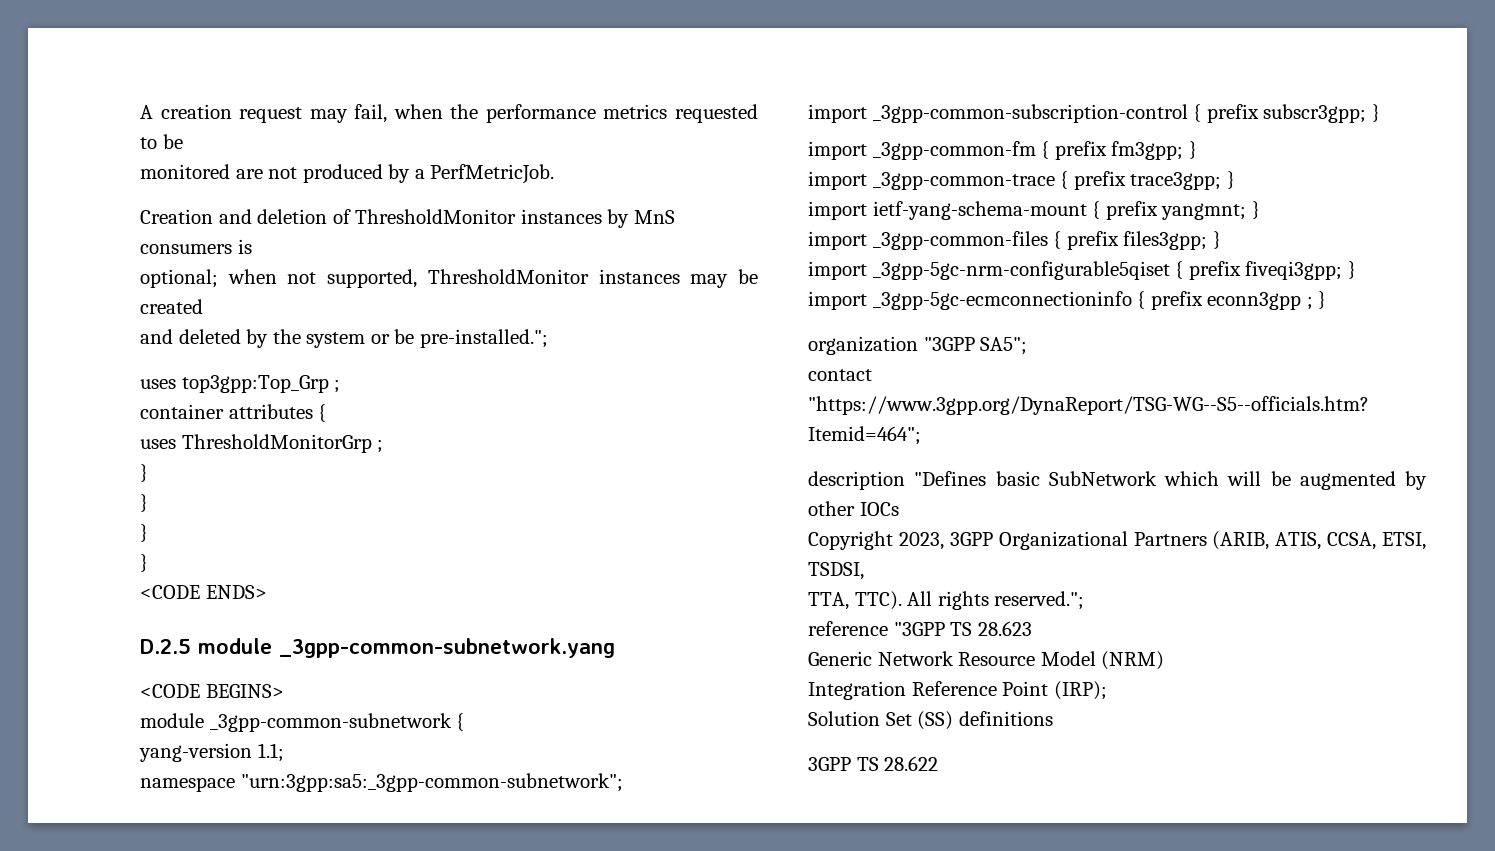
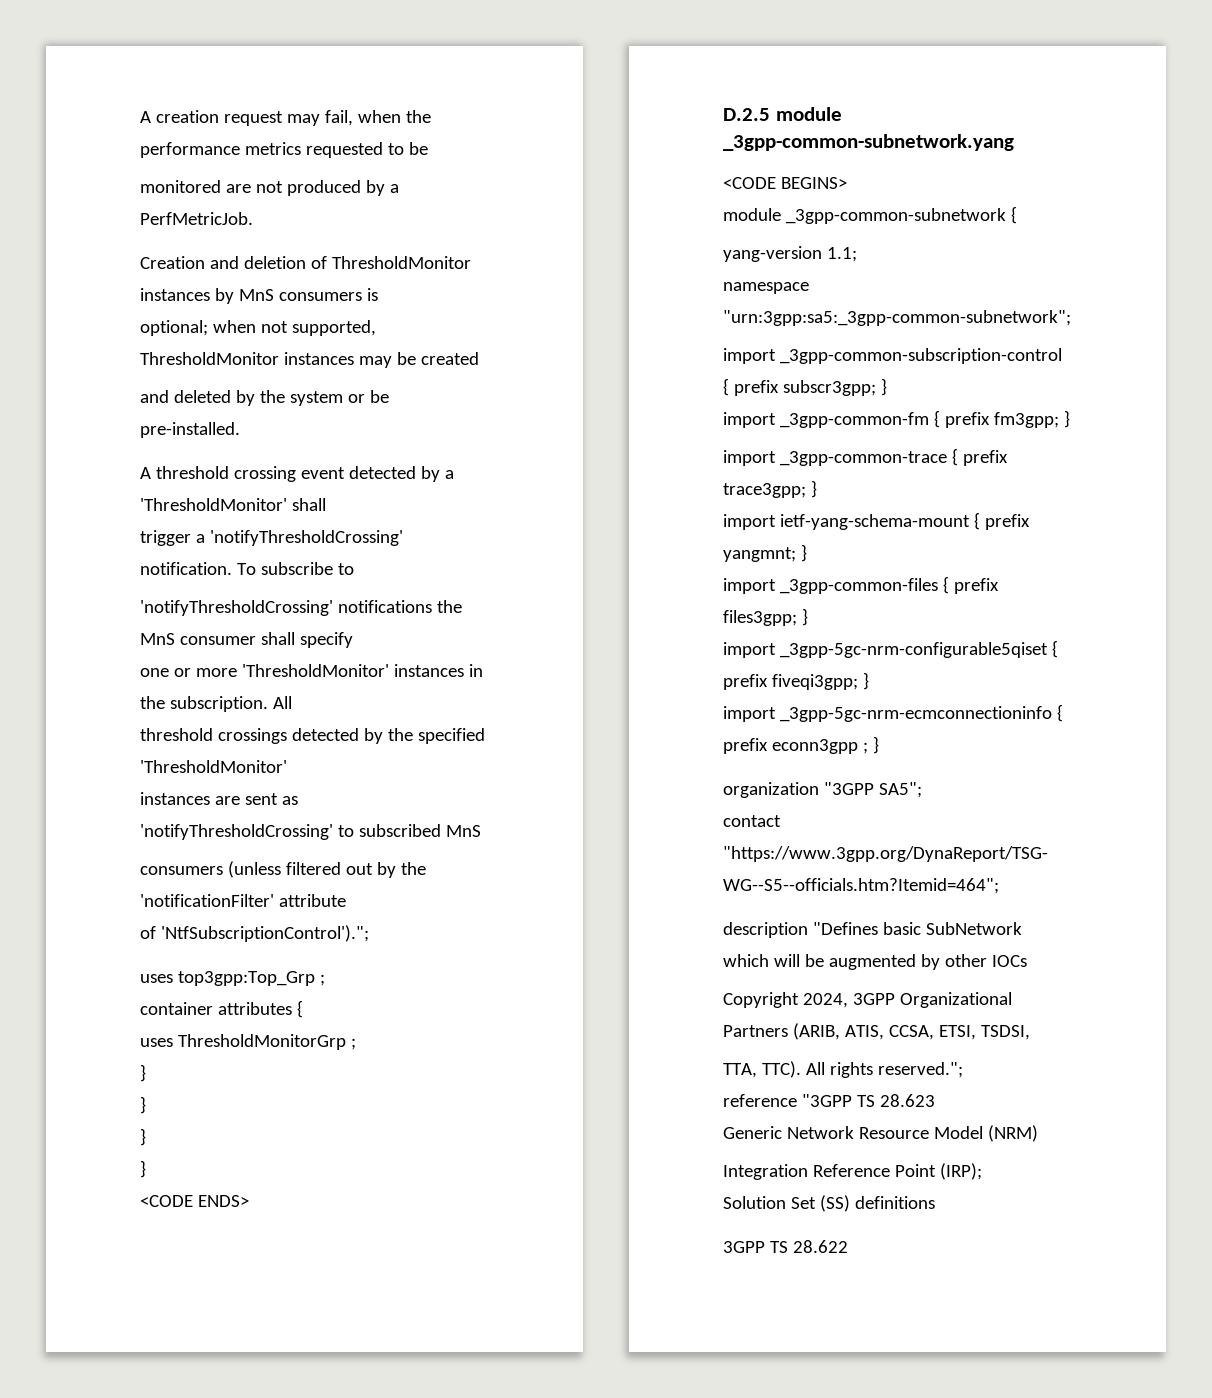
[419,329,548,348] pre-installed."; -> [140,422,240,438] [140,466,454,482] [140,498,326,511] [140,530,403,546] [140,562,354,575] [140,600,462,616] [140,632,353,648] [140,664,483,677] [140,696,292,712] [140,728,485,744] [140,760,287,773] [140,792,298,805] [140,824,481,840] [140,861,426,878] [140,894,346,907] [140,925,369,942] pre-installed. // A threshold crossing event detected by a 'ThresholdMonitor' shall // trigger a 'notifyThresholdCrossing' notification. To subscribe to // 'notifyThresholdCrossing' notifications the MnS consumer shall specify // one or more 'ThresholdMonitor' instances in the subscription. All // threshold crossings detected by the specified 'ThresholdMonitor' // instances are sent as 'notifyThresholdCrossing' to subscribed MnS // consumers (unless filtered out by the 'notificationFilter' attribute // of 'NtfSubscriptionControl').";
[872,291,1132,310] _3gpp-5gc-ecmconnectioninfo -> [779,706,1052,722] _3gpp-5gc-nrm-ecmconnectioninfo
[898,532,944,550] 2023, -> [802,993,848,1008] 2024,

